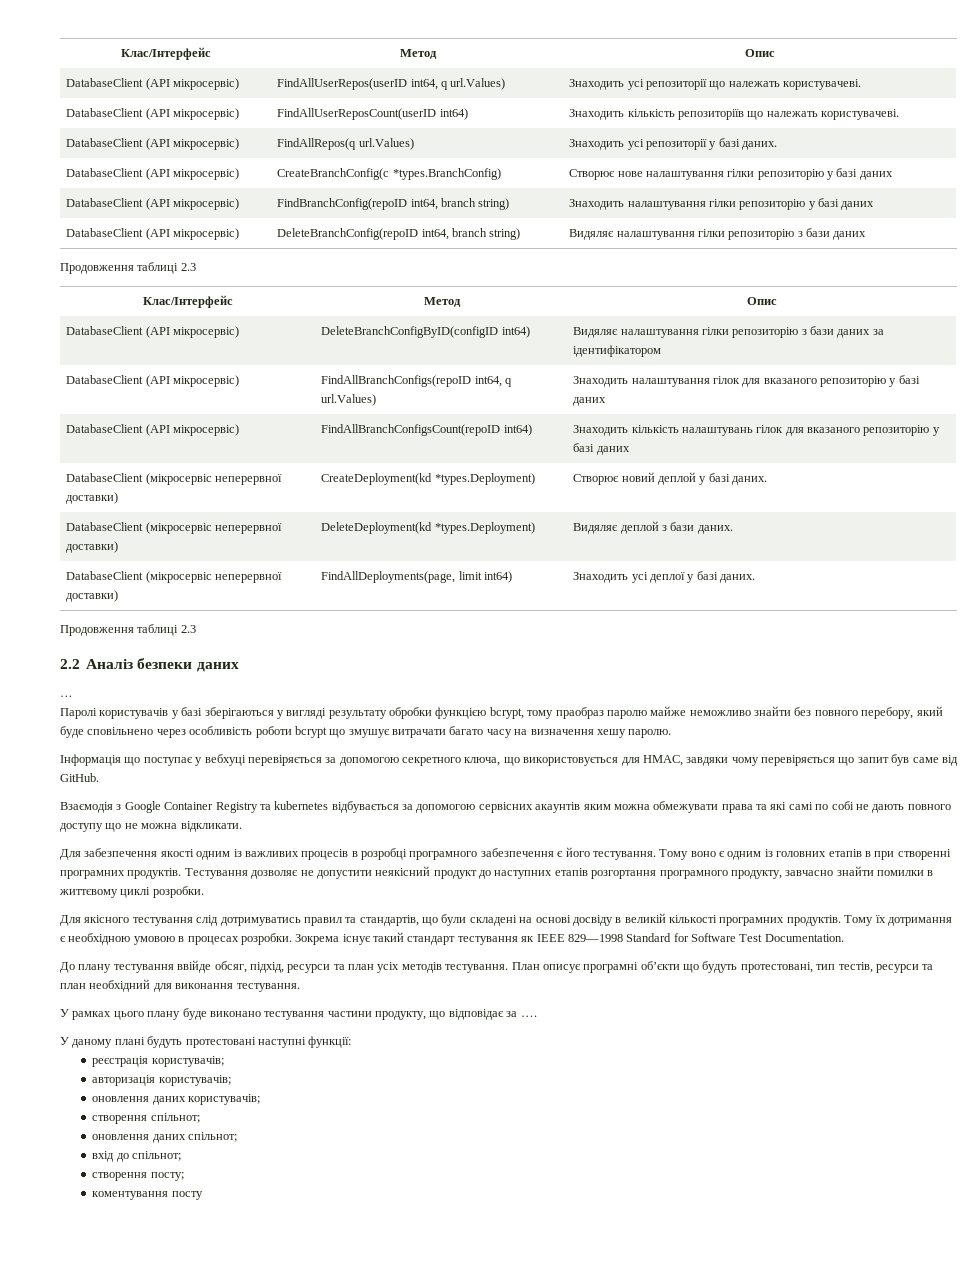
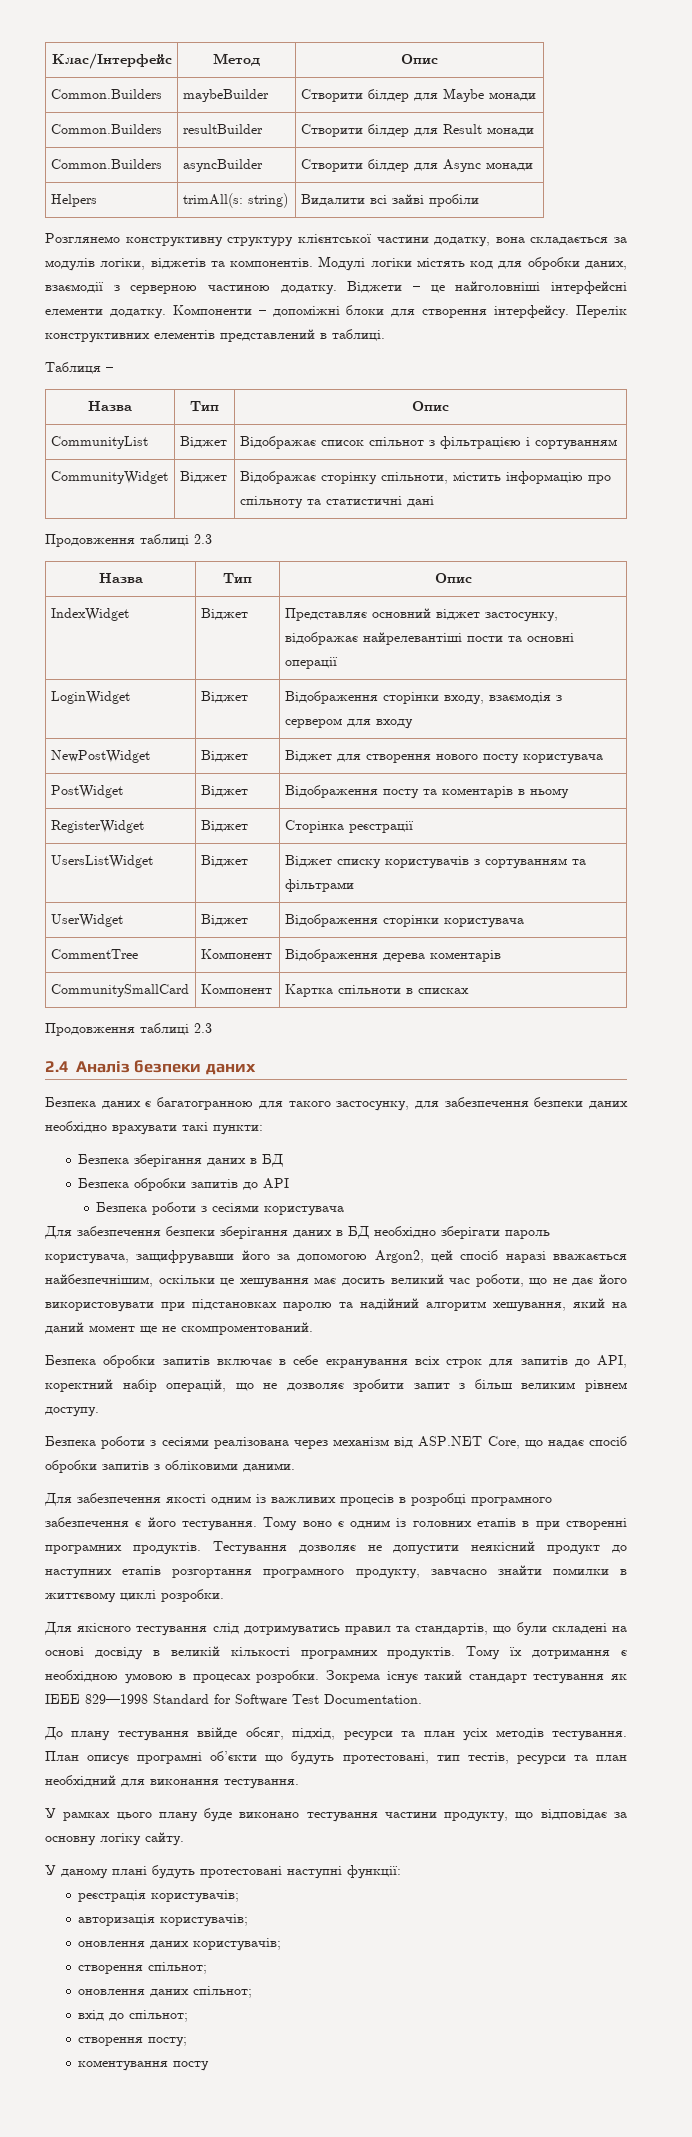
[121,47,211,60] [399,49,437,59] [745,49,775,57] [66,78,239,90] [277,78,506,90] [569,79,862,90] [66,108,239,120] [277,108,468,120] [569,109,900,120] [66,138,239,150] [277,138,414,150] [569,138,778,150] [66,168,239,180] [277,168,501,180] [569,168,893,180] [66,198,239,210] [277,198,510,210] [569,198,875,210] [66,228,239,240] [277,228,521,240] [569,228,867,240] [60,262,196,274] [143,295,233,308] [423,297,461,307] [747,297,777,305] [66,326,239,338] [321,326,530,338] [573,326,884,338] [573,345,662,357] [66,375,239,387] [321,375,512,387] [321,394,377,406] [573,375,920,387] [573,397,607,406] [66,424,239,436] [321,424,532,436] [573,425,940,436] [573,443,630,455] [66,473,282,485] [66,492,119,504] [321,473,535,485] [573,472,768,485] [66,522,282,534] [66,541,119,553] [321,522,535,534] [573,521,733,534] [66,571,282,583] [66,590,119,602] [321,571,512,583] [573,571,756,583] [60,624,196,636] [60,659,80,669] Клас/Інтерфейс | Метод | Опис // DatabaseClient (API мікросервіс) | FindAllUserRepos(userID int64, q url.Values) | Знаходить усі репозиторії що належать користувачеві. // DatabaseClient (API мікросервіс) | FindAllUserReposCount(userID int64) | Знаходить кількість репозиторіїв що належать користувачеві. // DatabaseClient (API мікросервіс) | FindAllRepos(q url.Values) | Знаходить усі репозиторії у базі даних. // DatabaseClient (API мікросервіс) | CreateBranchConfig(c *types.BranchConfig) | Створює нове налаштування гілки репозиторію у базі даних // DatabaseClient (API мікросервіс) | FindBranchConfig(repoID int64, branch string) | Знаходить налаштування гілки репозиторію у базі даних // DatabaseClient (API мікросервіс) | DeleteBranchConfig(repoID int64, branch string) | Видяляє налаштування гілки репозиторію з бази даних // Продовження таблиці 2.3 // Клас/Інтерфейс | Метод | Опис // DatabaseClient (API мікросервіс) | DeleteBranchConfigByID(configID int64) | Видяляє налаштування гілки репозиторію з бази даних за ідентифікатором // DatabaseClient (API мікросервіс) | FindAllBranchConfigs(repoID int64, q url.Values) | Знаходить налаштування гілок для вказаного репозиторію у базі даних // DatabaseClient (API мікросервіс) | FindAllBranchConfigsCount(repoID int64) | Знаходить кількість налаштувань гілок для вказаного репозиторію у базі даних // DatabaseClient (мікросервіс неперервної доставки) | CreateDeployment(kd *types.Deployment) | Створює новий деплой у базі даних. // DatabaseClient (мікросервіс неперервної доставки) | DeleteDeployment(kd *types.Deployment) | Видяляє деплой з бази даних. // DatabaseClient (мікросервіс неперервної доставки) | FindAllDeployments(page, limit int64) | Знаходить усі деплої у базі даних. // Продовження таблиці 2.3 // 2.2 -> [51,53,172,69] [212,53,260,66] [401,54,438,64] [50,89,162,99] [182,89,269,102] [300,88,536,102] [50,124,162,134] [182,124,263,134] [300,124,534,137] [50,159,162,169] [182,159,263,172] [300,159,533,172] [50,194,97,207] [182,193,288,208] [300,194,479,207] [45,233,627,247] [45,256,627,271] [45,281,627,295] [45,305,628,319] [45,329,385,343] [45,362,113,374] [88,400,132,411] [189,401,219,412] [412,401,450,411] [50,436,148,449] [179,436,227,448] [239,436,617,450] [50,471,168,484] [179,471,227,483] [239,471,611,485] [239,496,434,509] [45,534,212,547] [98,572,143,583] [222,573,252,584] [434,573,472,583] [50,608,129,621] [200,608,248,620] [284,608,558,622] [284,632,574,645] [284,657,338,669] [50,691,130,704] [200,691,248,703] [284,691,562,705] [284,718,413,729] [50,750,150,763] [200,750,248,762] [284,750,603,764] [50,785,123,798] [200,785,248,797] [284,785,569,799] [50,820,144,833] [200,820,248,832] [284,820,414,833] [50,855,153,868] [200,855,248,867] [284,855,586,869] [284,879,354,892] [50,914,123,927] [200,914,248,926] [284,914,524,928] [50,949,138,959] [200,949,272,959] [284,949,501,962] [50,984,189,997] [200,984,272,994] [284,984,469,997] [45,1023,212,1036] [45,1061,69,1072] Клас/Інтерфейс | Метод | Опис // Common.Builders | maybeBuilder | Створити білдер для Maybe монади // Common.Builders | resultBuilder | Створити білдер для Result монади // Common.Builders | asyncBuilder | Створити білдер для Async монади // Helpers | trimAll(s: string) | Видалити всі зайві пробіли // Розглянемо конструктивну структуру клієнтської частини додатку, вона складається за модулів логіки, віджетів та компонентів. Модулі логіки містять код для обробки даних, взаємодії з серверною частиною додатку. Віджети – це найголовніші інтерфейсні елементи додатку. Компоненти – допоміжні блоки для створення інтерфейсу. Перелік конструктивних елементів представлений в таблиці. // Таблиця – // Назва | Тип | Опис // CommunityList | Віджет | Відображає список спільнот з фільтрацією і сортуванням // CommunityWidget | Віджет | Відображає сторінку спільноти, містить інформацію про спільноту та статистичні дані // Продовження таблиці 2.3 // Назва | Тип | Опис // IndexWidget | Віджет | Представляє основний віджет застосунку, відображає найрелевантіші пости та основні операції // LoginWidget | Віджет | Відображення сторінки входу, взаємодія з сервером для входу // NewPostWidget | Віджет | Віджет для створення нового посту користувача // PostWidget | Віджет | Відображення посту та коментарів в ньому // RegisterWidget | Віджет | Сторінка реєстрації // UsersListWidget | Віджет | Віджет списку користувачів з сортуванням та фільтрами // UserWidget | Віджет | Відображення сторінки користувача // CommentTree | Компонент | Відображення дерева коментарів // CommunitySmallCard | Компонент | Картка спільноти в списках // Продовження таблиці 2.3 // 2.4
[60,695,73,697] [60,706,943,719] [60,726,672,738] [60,754,958,766] [60,773,99,782] [60,801,951,813] [60,821,242,832] … // Паролі користувачів у базі зберігаються у вигляді результату обробки функцією bcrypt, тому праобраз паролю майже неможливо знайти без повного перебору, який буде сповільнено через особливість роботи bcrypt що змушує витрачати багато часу на визначення хешу паролю. // Інформація що поступає у вебхуці перевіряється за допомогою секретного ключа, що використовується для HMAC, завдяки чому перевіряється що запит був саме від GitHub. // Взаємодія з Google Container Registry та kubernetes відбувається за допомогою сервісних акаунтів яким можна обмежувати права та які самі по собі не дають повного доступу що не можна відкликати. -> [45,1097,628,1111] [45,1121,263,1135] [78,1154,284,1167] [78,1178,290,1191] [96,1202,345,1216] [44,1226,550,1239] [45,1250,627,1264] [45,1274,627,1288] [45,1298,627,1312] [45,1322,313,1335] [45,1355,627,1369] [45,1379,627,1392] [45,1407,99,1417] [45,1436,628,1449] [45,1460,295,1473] Безпека даних є багатогранною для такого застосунку, для забезпечення безпеки даних необхідно врахувати такі пункти: // Безпека зберігання даних в БД // Безпека обробки запитів до API // Безпека роботи з сесіями користувача // Для забезпечення безпеки зберігання даних в БД необхідно зберігати пароль користувача, защифрувавши його за допомогою Argon2, цей спосіб наразі вважається найбезпечнішим, оскільки це хешування має досить великий час роботи, що не дає його використовувати при підстановках паролю та надійний алгоритм хешування, який на даний момент ще не скомпроментований. // Безпека обробки запитів включає в себе екранування всіх строк для запитів до API, коректний набір операцій, що не дозволяє зробити запит з більш великим рівнем доступу. // Безпека роботи з сесіями реалізована через механізм від ASP.NET Core, що надає спосіб обробки запитів з обліковими даними.
[520,1015,537,1017] …. -> [45,1832,184,1846] основну логіку сайту.

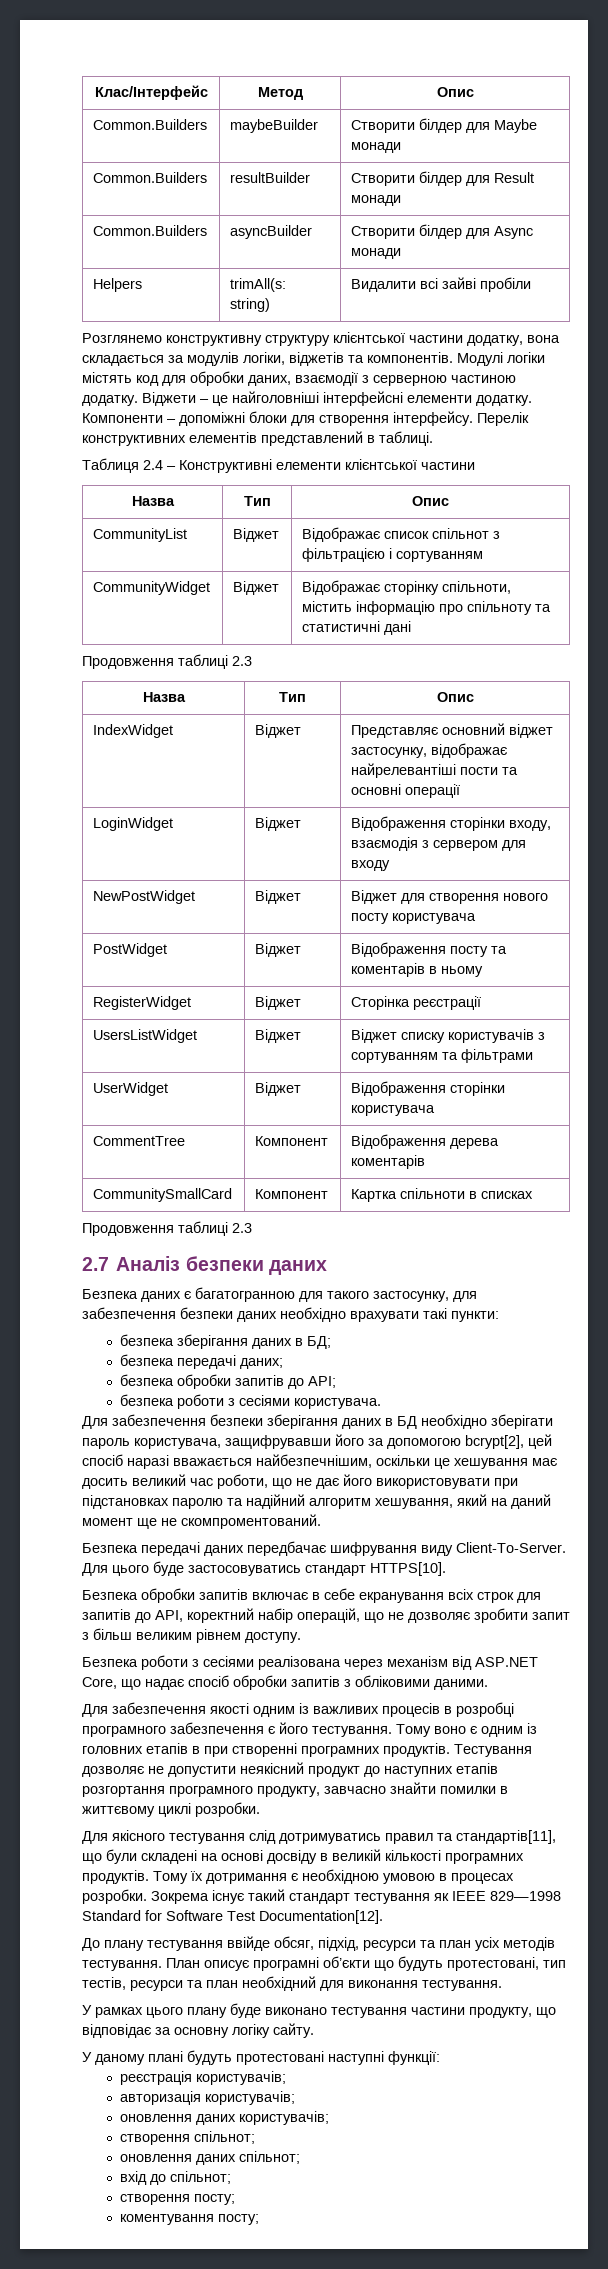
[106,367,113,372] – -> [143,459,475,473] 2.4 – Конструктивні елементи клієнтської частини
[45,1061,69,1072] 2.4 -> [82,1257,109,1271] 2.7
[78,1154,284,1167] [78,1178,130,1188] Безпека зберігання даних в БД // Безпека -> [119,1334,331,1349] [119,1354,283,1369] [119,1374,174,1386] безпека зберігання даних в БД; // безпека передачі даних; // безпека
[263,1178,290,1189] [96,1202,345,1216] API // Безпека роботи з сесіями користувача -> [307,1376,336,1388] [119,1394,381,1409] API; // безпека роботи з сесіями користувача.
[374,1250,424,1263] Argon2, -> [465,1435,524,1449] bcrypt[2],
(313, 1328) none -> [82,1541,566,1556] [82,1561,446,1576] // Безпека передачі даних передбачає шифрування виду Client-To-Server. Для цього буде застосовуватись стандарт HTTPS[10].
[415,1623,489,1635] стандартів, -> [456,1830,556,1844] стандартів[11],
[324,1694,422,1704] Documentation. -> [259,1910,383,1924] Documentation[12].
[173,2061,210,2071] посту -> [217,2214,259,2225] посту;

